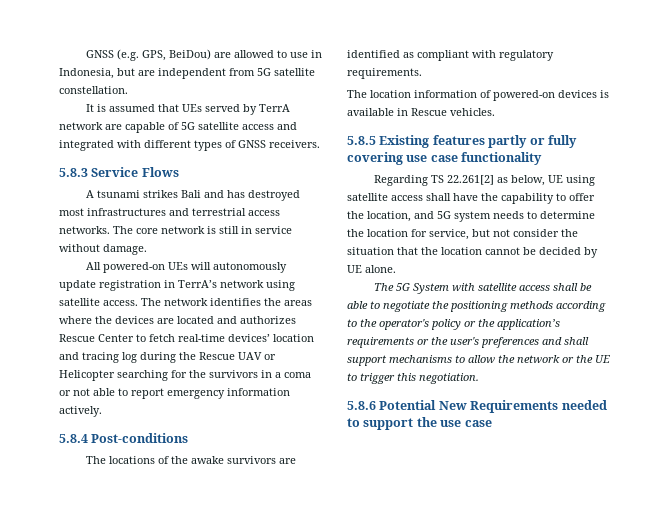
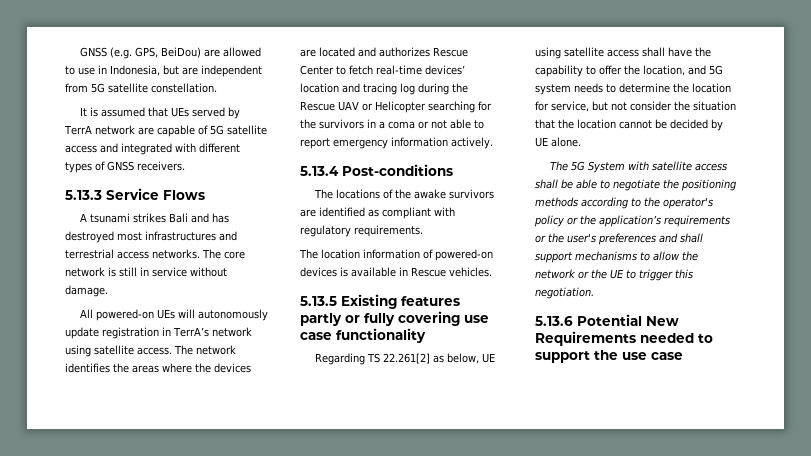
[59,168,88,177] 5.8.3 -> [65,190,102,200] 5.13.3
[59,434,88,443] 5.8.4 -> [300,166,339,176] 5.13.4
[347,136,376,145] 5.8.5 -> [300,296,337,306] 5.13.5
[347,401,376,410] 5.8.6 -> [535,316,573,326] 5.13.6

